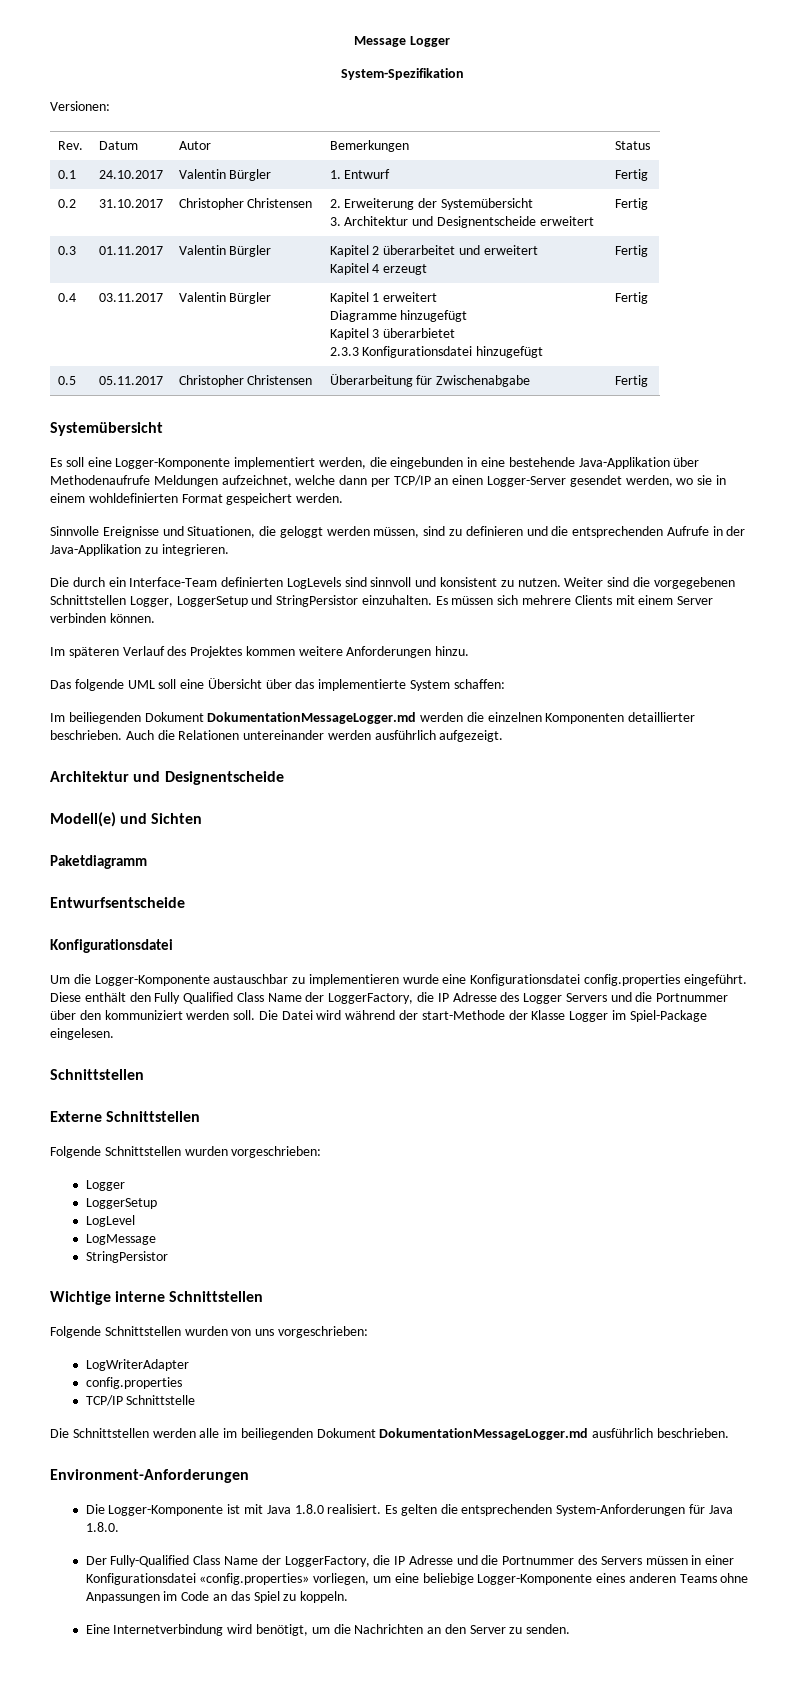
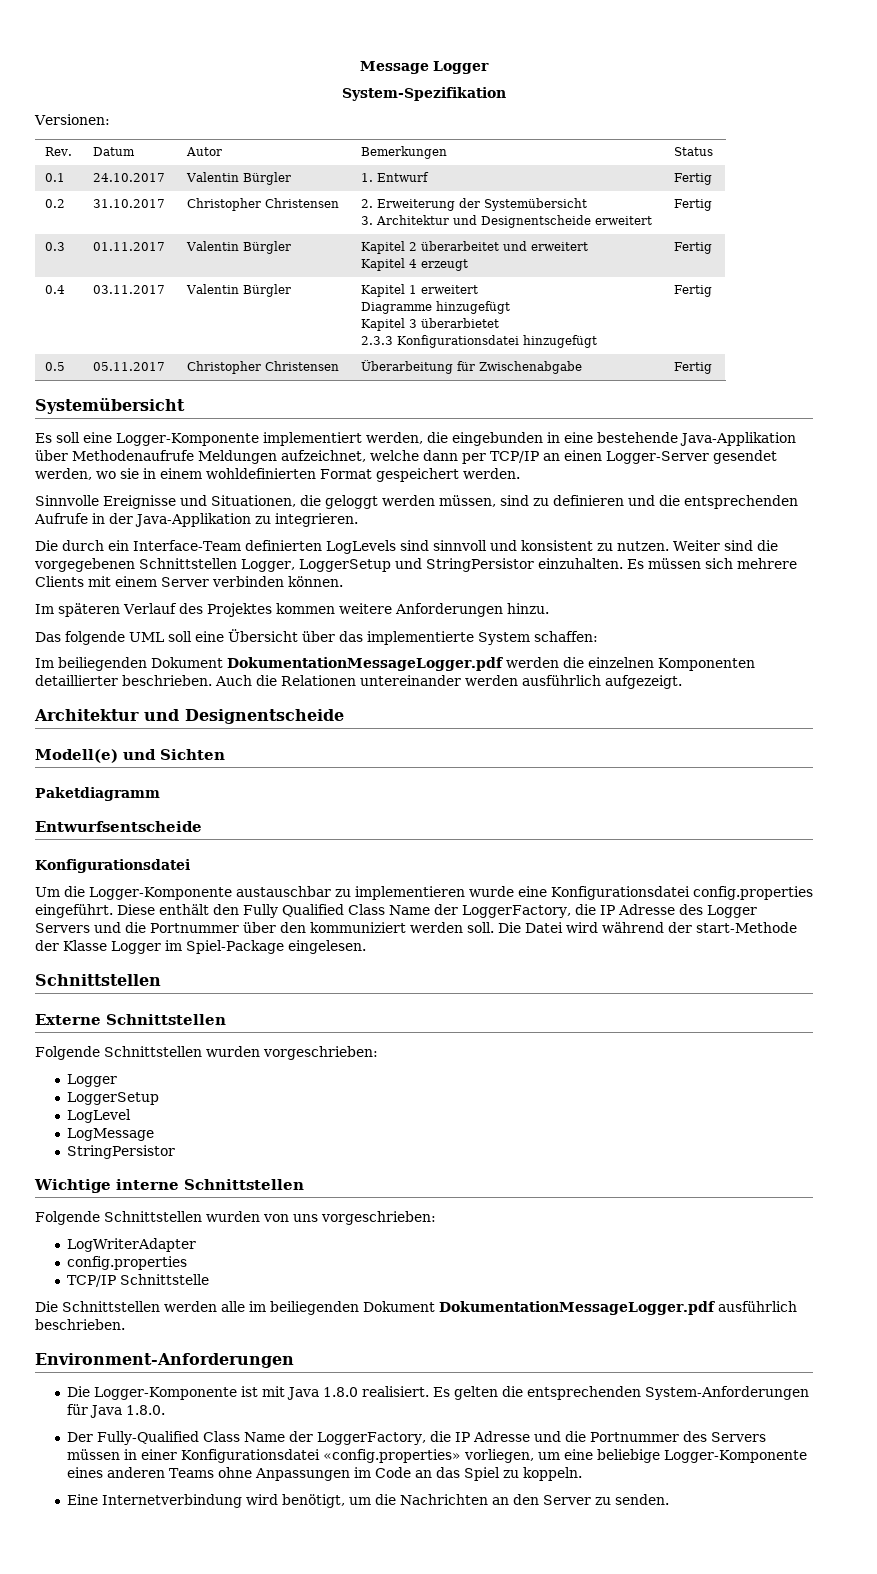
[207,712,417,724] DokumentationMessageLogger.md -> [227,657,503,671] DokumentationMessageLogger.pdf
[379,1428,589,1440] DokumentationMessageLogger.md -> [439,1301,715,1315] DokumentationMessageLogger.pdf

